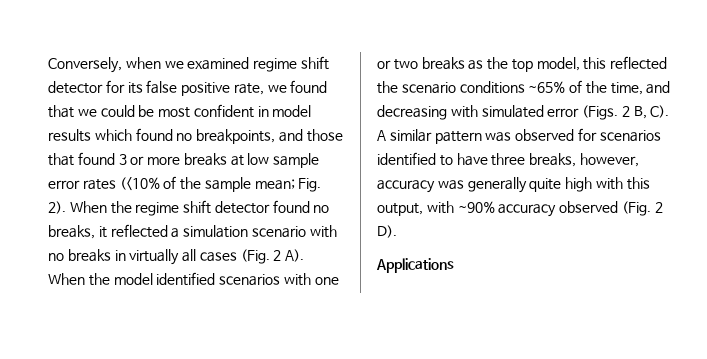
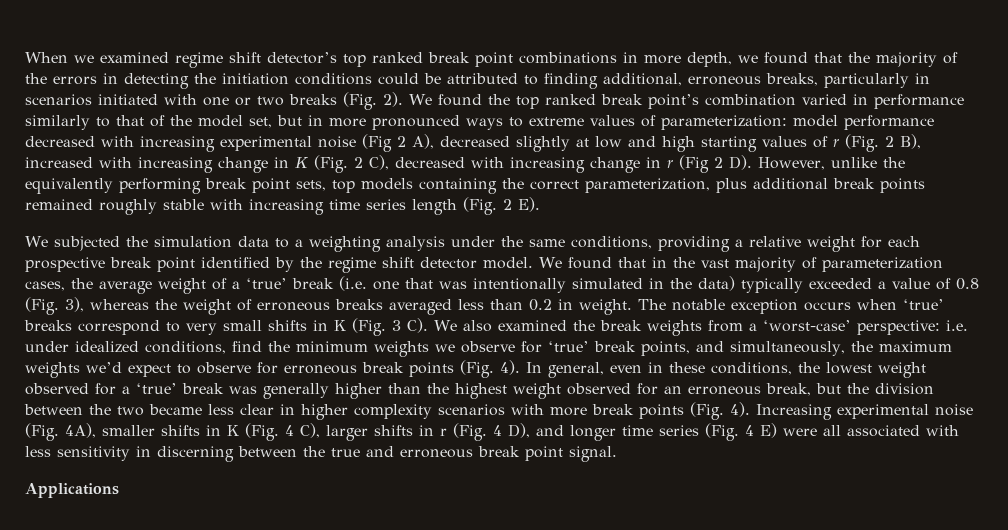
[48,57,161,73] Conversely, when -> [25,52,68,63] When
[48,80,328,96] [48,104,312,118] [48,128,343,144] [48,152,320,168] [48,176,322,192] [48,200,330,216] [48,224,337,239] [48,249,305,265] [48,272,281,286] detector for its false positive rate, we found that we could be most confident in model results which found no breakpoints, and those that found 3 or more breaks at low sample error rates (<10% of the sample mean; Fig. 2). When the regime shift detector found no breaks, it reflected a simulation scenario with no breaks in virtually all cases (Fig. 2 A). When the model identified scenarios -> [267,52,958,67] [25,73,930,89] [25,94,158,106] detector’s top ranked break point combinations in more depth, we found that the majority of the errors in detecting the initiation conditions could be attributed to finding additional, erroneous breaks, particularly in scenarios initiated
[468,56,668,72] [377,80,671,95] [377,105,670,120] [377,128,661,144] [377,152,639,167] [377,177,650,193] [377,201,663,217] [377,225,397,238] as the top model, this reflected the scenario conditions ~65% of the time, and decreasing with simulated error (Figs. 2 B, C). A similar pattern was observed for scenarios identified to have three breaks, however, accuracy was generally quite high with this output, with ~90% accuracy observed (Fig. 2 D). -> [343,92,964,110] [25,115,934,130] [25,134,921,152] [25,155,905,173] [25,178,925,194] [25,197,540,215] [25,236,920,252] [25,257,943,273] [25,276,979,294] [25,297,944,315] [24,318,968,336] [25,341,952,357] [25,360,926,378] [25,383,934,399] [24,402,973,420] [25,423,959,441] [25,446,617,462] (Fig. 2). We found the top ranked break point’s combination varied in performance similarly to that of the model set, but in more pronounced ways to extreme values of parameterization: model performance decreased with increasing experimental noise (Fig 2 A), decreased slightly at low and high starting values of r (Fig. 2 B), increased with increasing change in K (Fig. 2 C), decreased with increasing change in r (Fig 2 D). However, unlike the equivalently performing break point sets, top models containing the correct parameterization, plus additional break points remained roughly stable with increasing time series length (Fig. 2 E). // We subjected the simulation data to a weighting analysis under the same conditions, providing a relative weight for each prospective break point identified by the regime shift detector model. We found that in the vast majority of parameterization cases, the average weight of a ‘true’ break (i.e. one that was intentionally simulated in the data) typically exceeded a value of 0.8 (Fig. 3), whereas the weight of erroneous breaks averaged less than 0.2 in weight. The notable exception occurs when ‘true’ breaks correspond to very small shifts in K (Fig. 3 C). We also examined the break weights from a ‘worst-case’ perspective: i.e. under idealized conditions, find the minimum weights we observe for ‘true’ break points, and simultaneously, the maximum weights we’d expect to observe for erroneous break points (Fig. 4). In general, even in these conditions, the lowest weight observed for a ‘true’ break was generally higher than the highest weight observed for an erroneous break, but the division between the two became less clear in higher complexity scenarios with more break points (Fig. 4). Increasing experimental noise (Fig. 4A), smaller shifts in K (Fig. 4 C), larger shifts in r (Fig. 4 D), and longer time series (Fig. 4 E) were all associated with less sensitivity in discerning between the true and erroneous break point signal.

